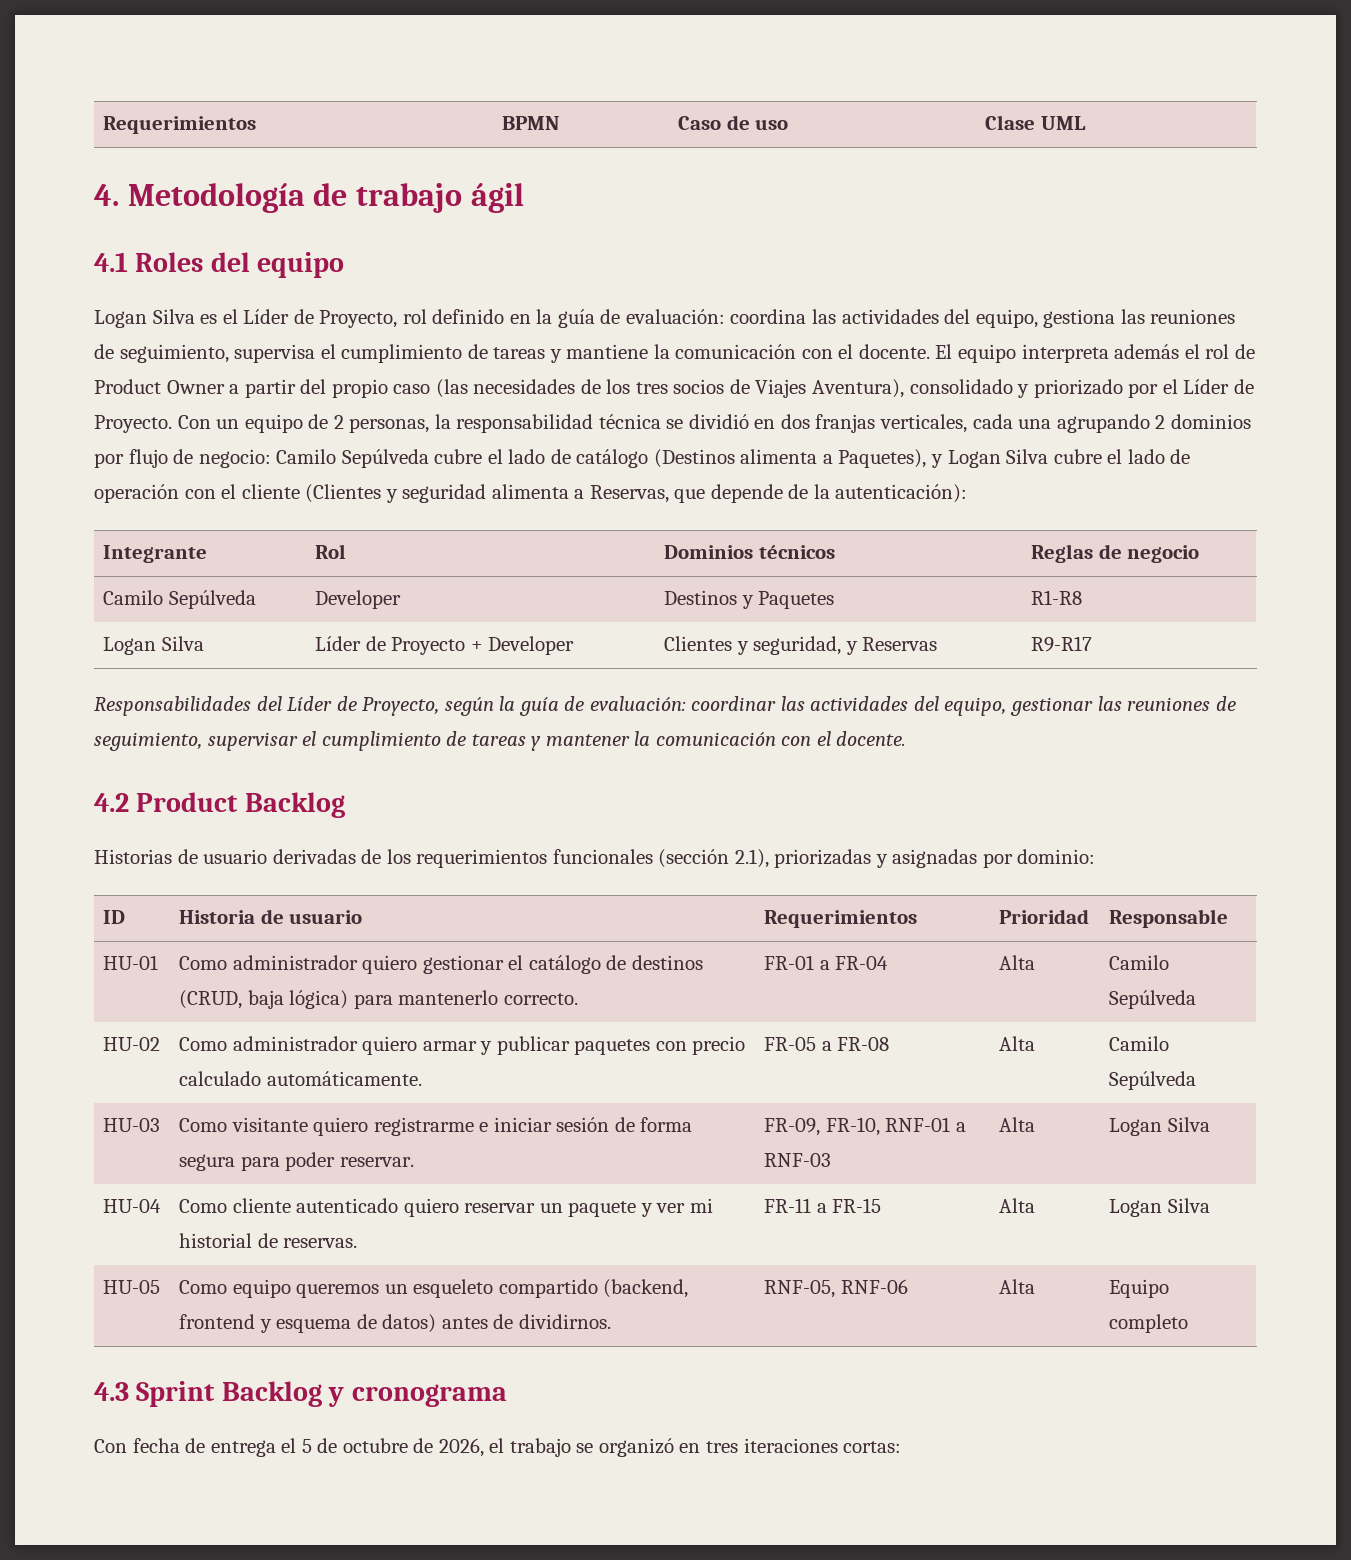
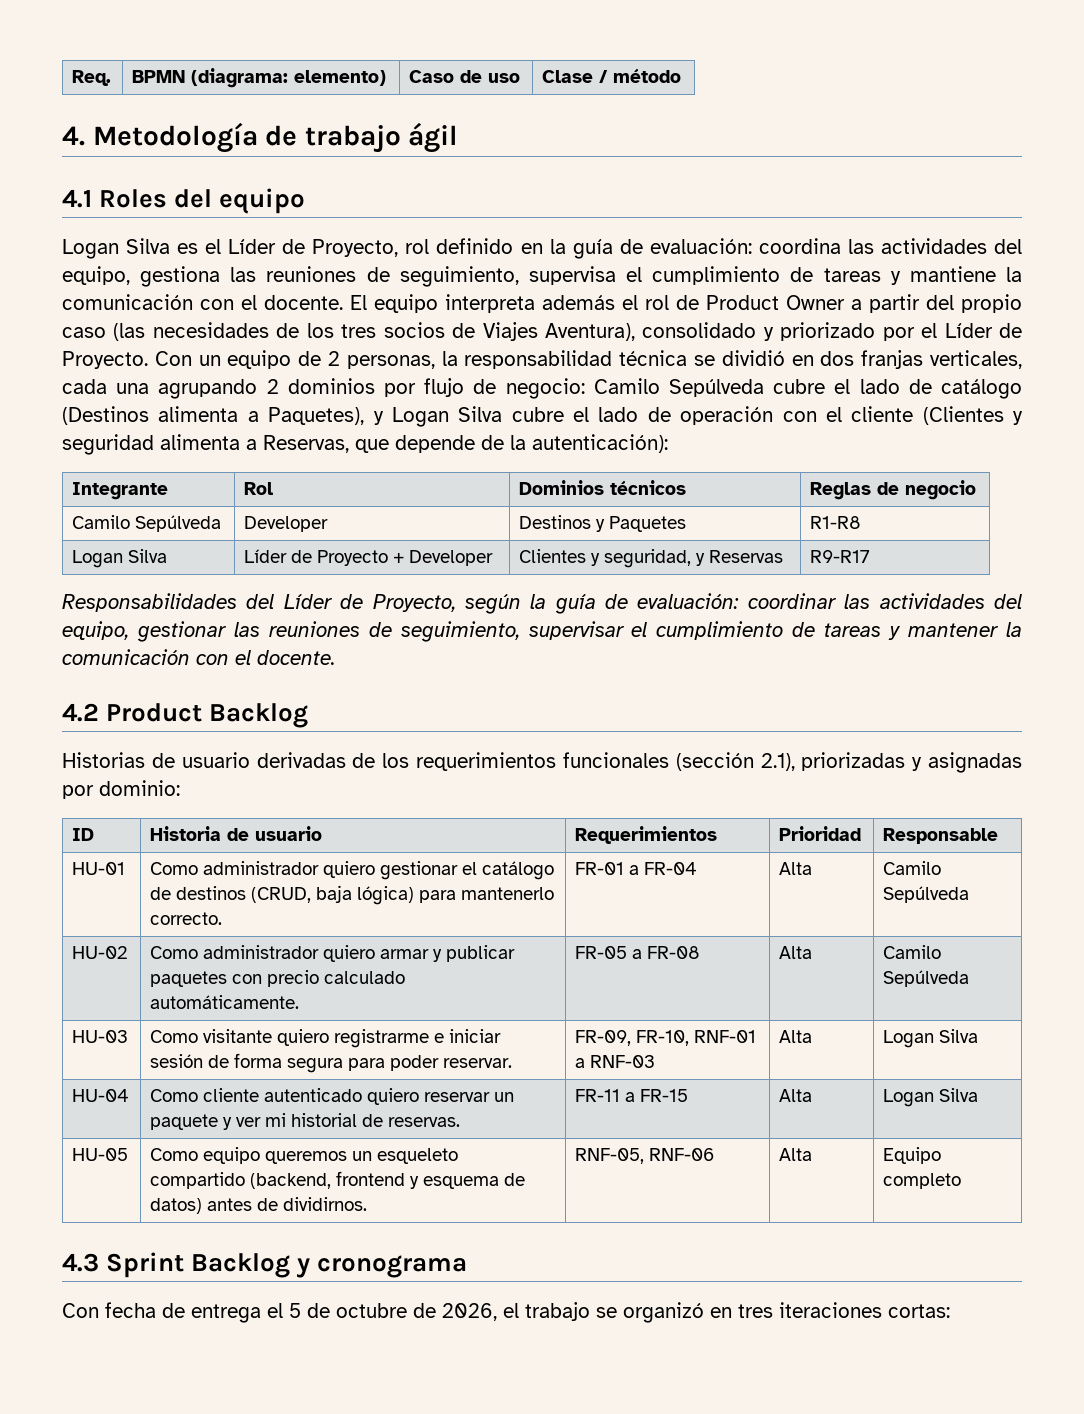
[103,116,257,134] Requerimientos -> [72,70,112,86] Req.
(560, 123) none -> [191,68,387,88] (diagrama: elemento)
[1040,116,1086,130] UML -> [599,69,682,83] / método

